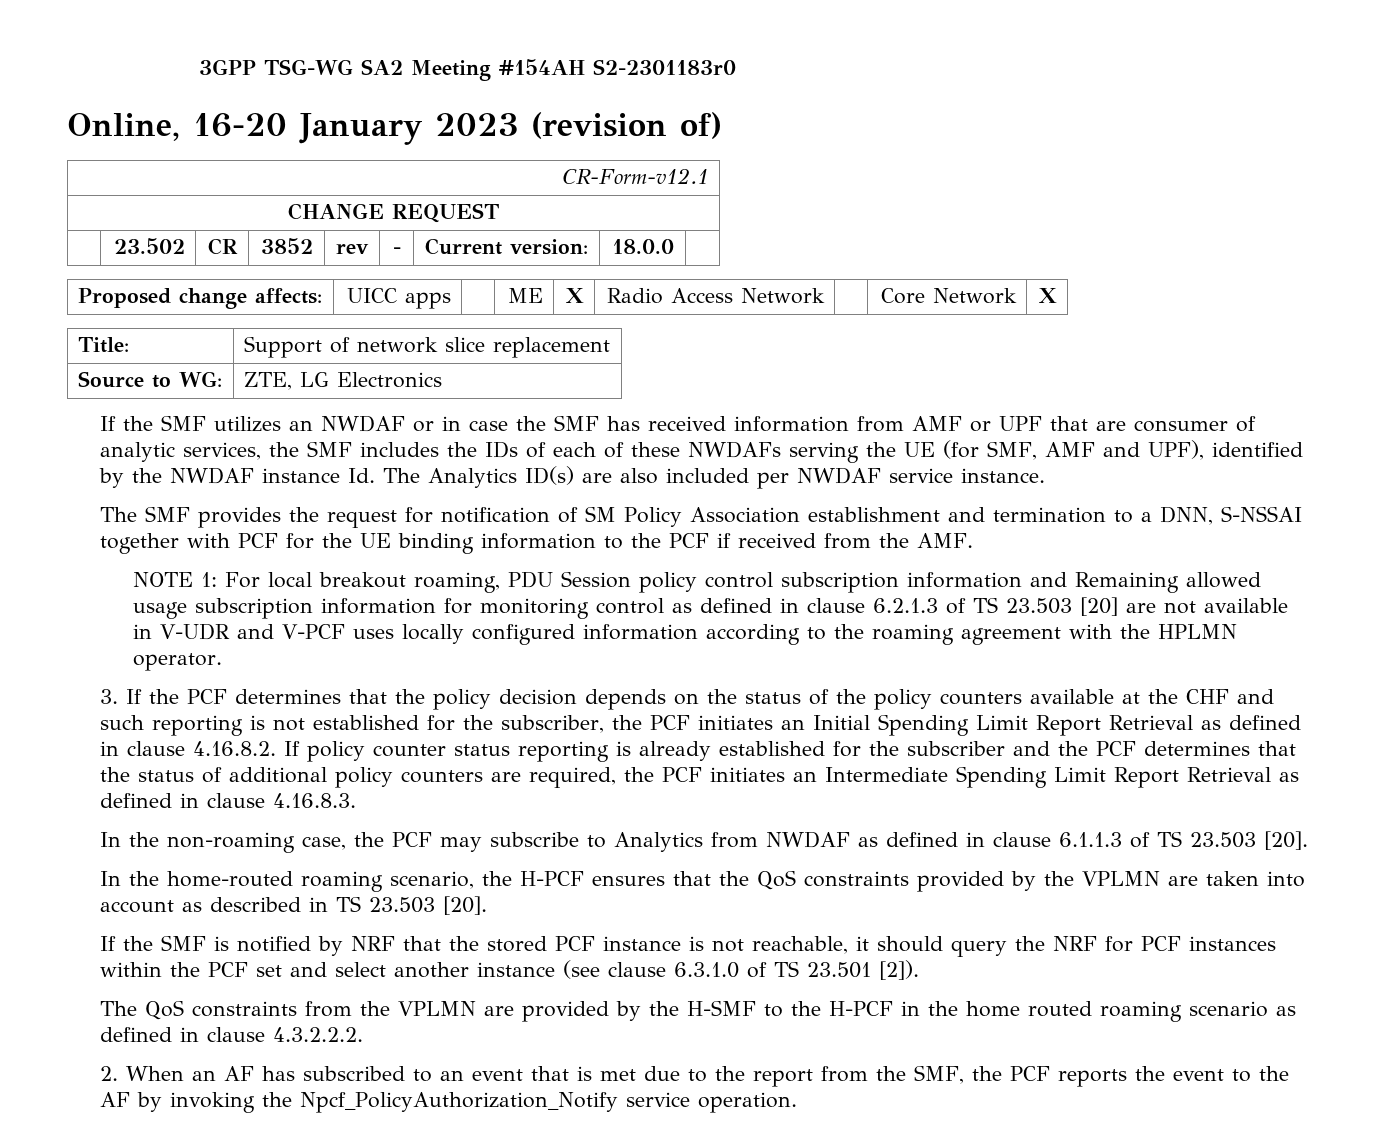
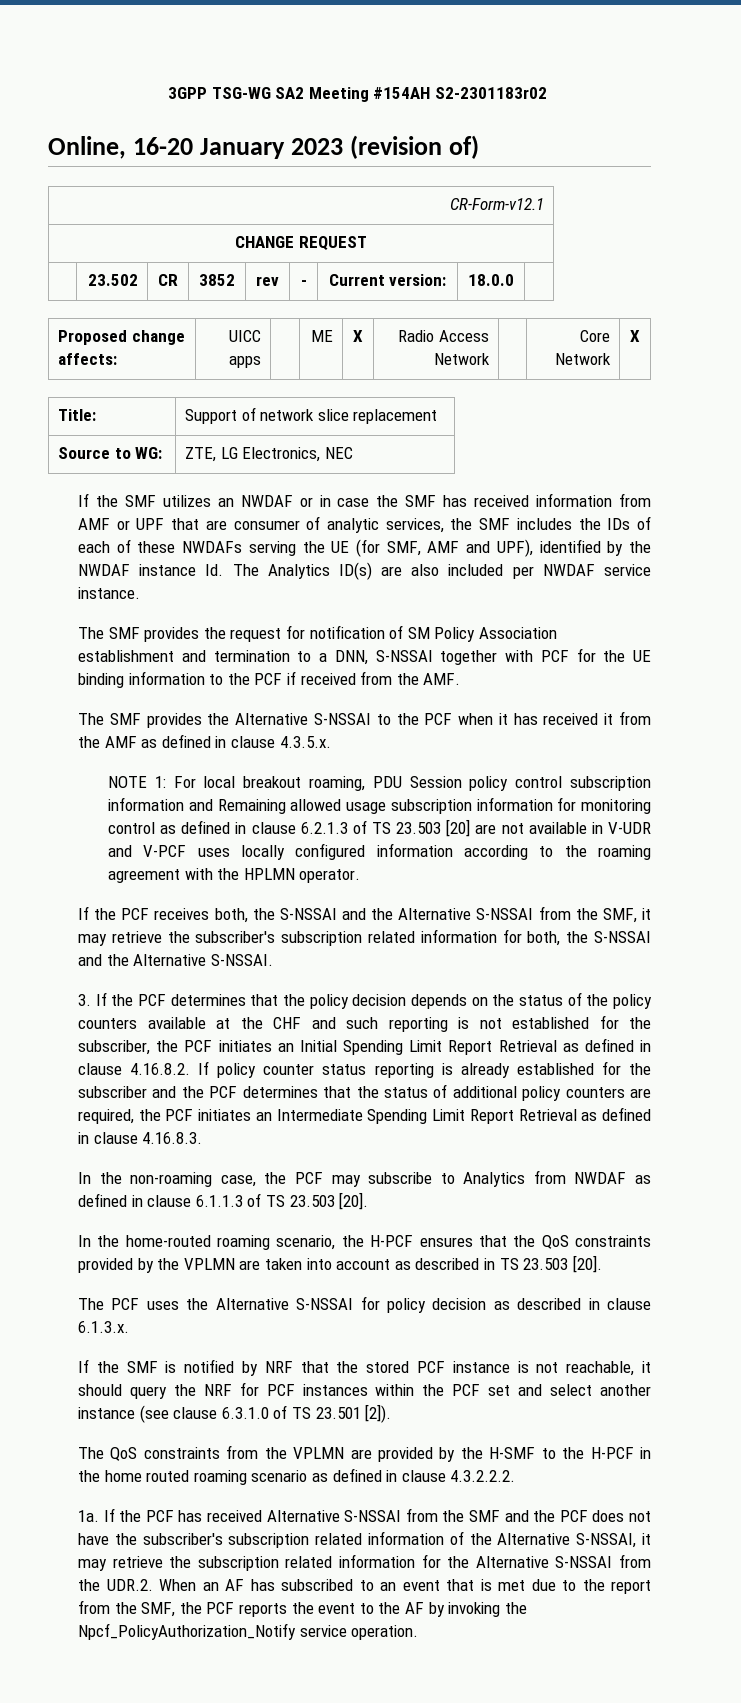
[593,59,737,75] S2-2301183r0 -> [435,87,548,99] S2-2301183r02
[337,372,443,388] Electronics -> [242,447,353,462] Electronics, NEC
(974, 540) none -> [78,711,651,728] [78,734,331,748] // The SMF provides the Alternative S-NSSAI to the PCF when it has received it from the AMF as defined in clause 4.3.5.x.
(223, 662) none -> [78,906,651,923] [78,929,651,946] [78,954,273,966] // If the PCF receives both, the S-NSSAI and the Alternative S-NSSAI from the SMF, it may retrieve the subscriber's subscription related information for both, the S-NSSAI and the Alternative S-NSSAI.
(488, 905) none -> [78,1296,651,1313] [78,1321,130,1333] // The PCF uses the Alternative S-NSSAI for policy decision as described in clause 6.1.3.x.
[100,1066,119,1081] 2. -> [78,1508,651,1522] [78,1531,651,1548] [78,1554,651,1571] [78,1579,153,1591] 1a. If the PCF has received Alternative S-NSSAI from the SMF and the PCF does not have the subscriber's subscription related information of the Alternative S-NSSAI, it may retrieve the subscription related information for the Alternative S-NSSAI from the UDR.2.

